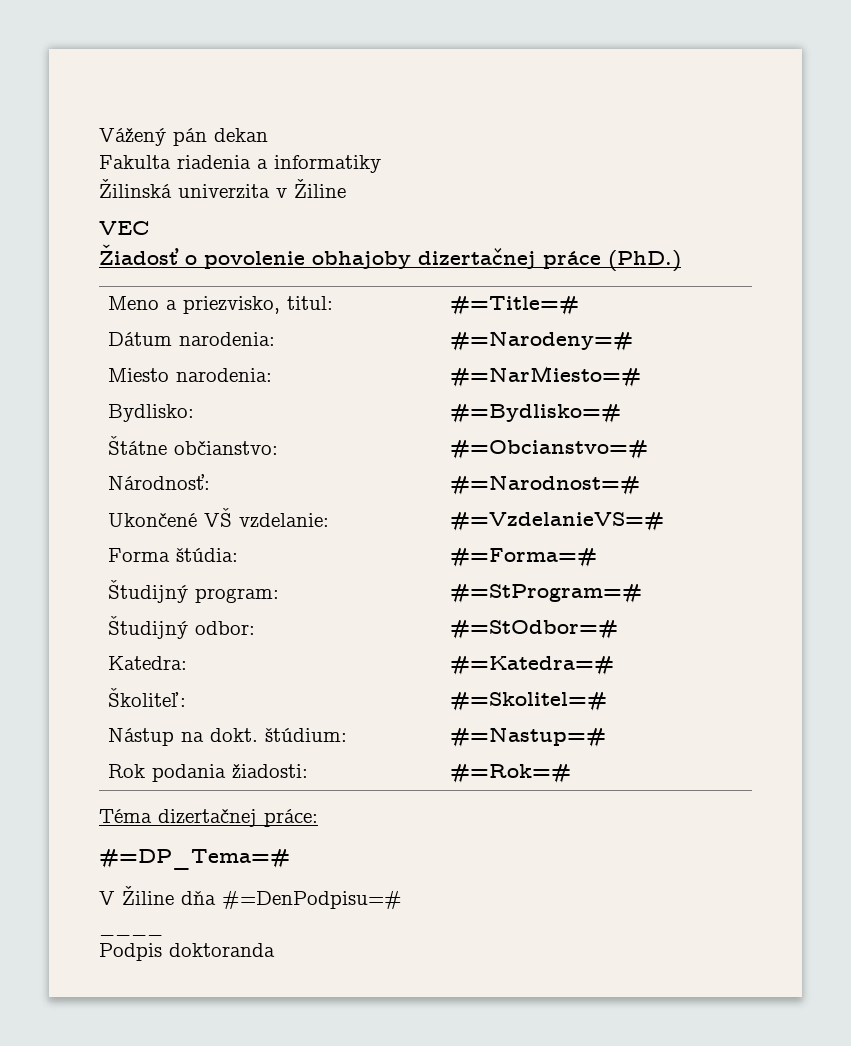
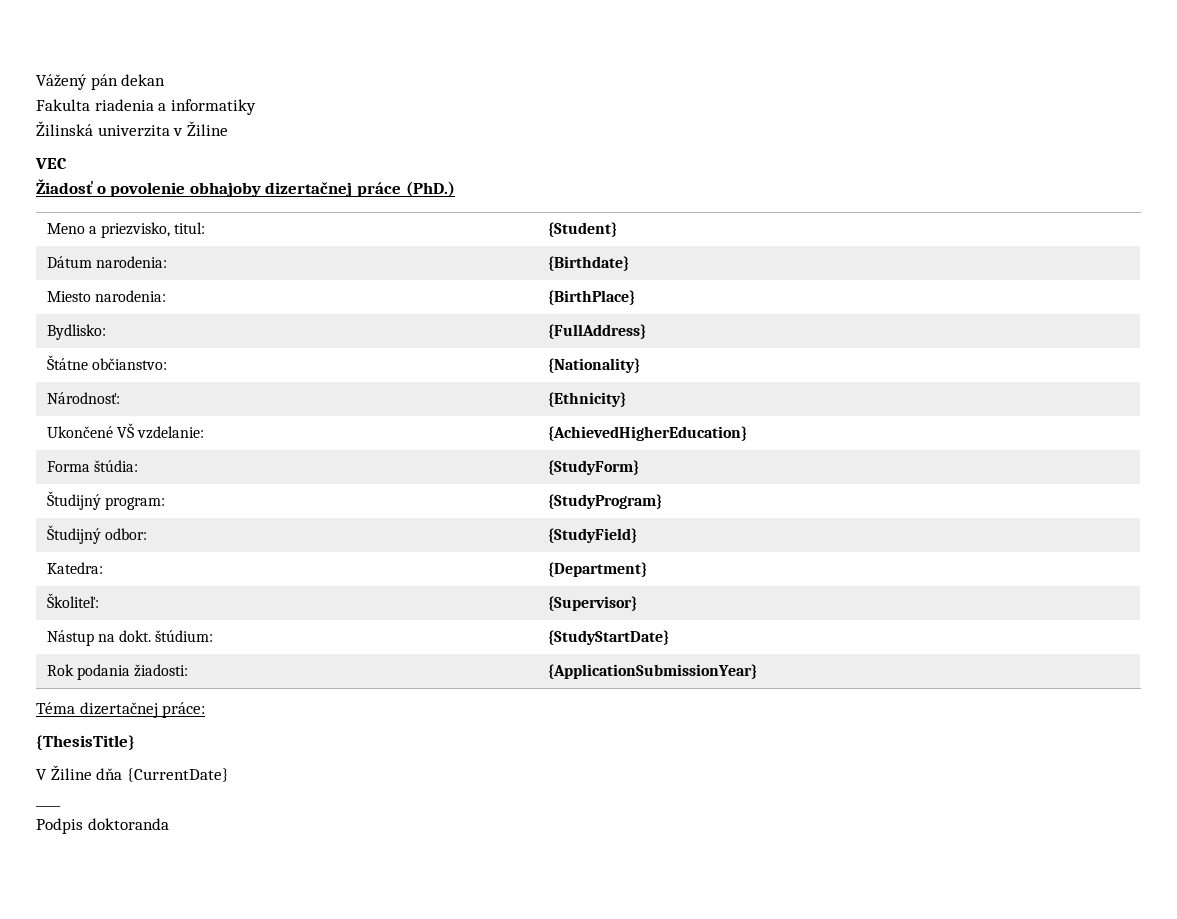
[449,296,579,315] #=Title=# -> [547,222,617,237] {Student}
[449,331,633,351] #=Narodeny=# -> [547,256,629,271] {Birthdate}
[449,366,641,387] #=NarMiesto=# -> [547,290,635,305] {BirthPlace}
[449,404,621,423] #=Bydlisko=# -> [547,324,646,339] {FullAddress}
[449,440,648,459] #=Obcianstvo=# -> [547,358,640,373] {Nationality}
[449,475,640,495] #=Narodnost=# -> [547,392,626,407] {Ethnicity}
[449,512,664,531] #=VzdelanieVS=# -> [547,426,747,441] {AchievedHigherEducation}
[449,548,597,567] #=Forma=# -> [547,460,639,475] {StudyForm}
[449,584,642,603] #=StProgram=# -> [547,494,662,509] {StudyProgram}
[449,620,618,639] #=StOdbor=# -> [547,528,637,543] {StudyField}
[449,656,614,675] #=Katedra=# -> [547,562,647,577] {Department}
[449,692,607,711] #=Skolitel=# -> [547,596,637,611] {Supervisor}
[449,727,606,747] #=Nastup=# -> [547,630,669,645] {StudyStartDate}
[449,764,571,783] #=Rok=# -> [547,664,757,679] {ApplicationSubmissionYear}
[99,849,290,870] #=DP_Tema=# -> [36,735,135,750] {ThesisTitle}
[222,890,402,910] #=DenPodpisu=# -> [126,768,229,782] {CurrentDate}

